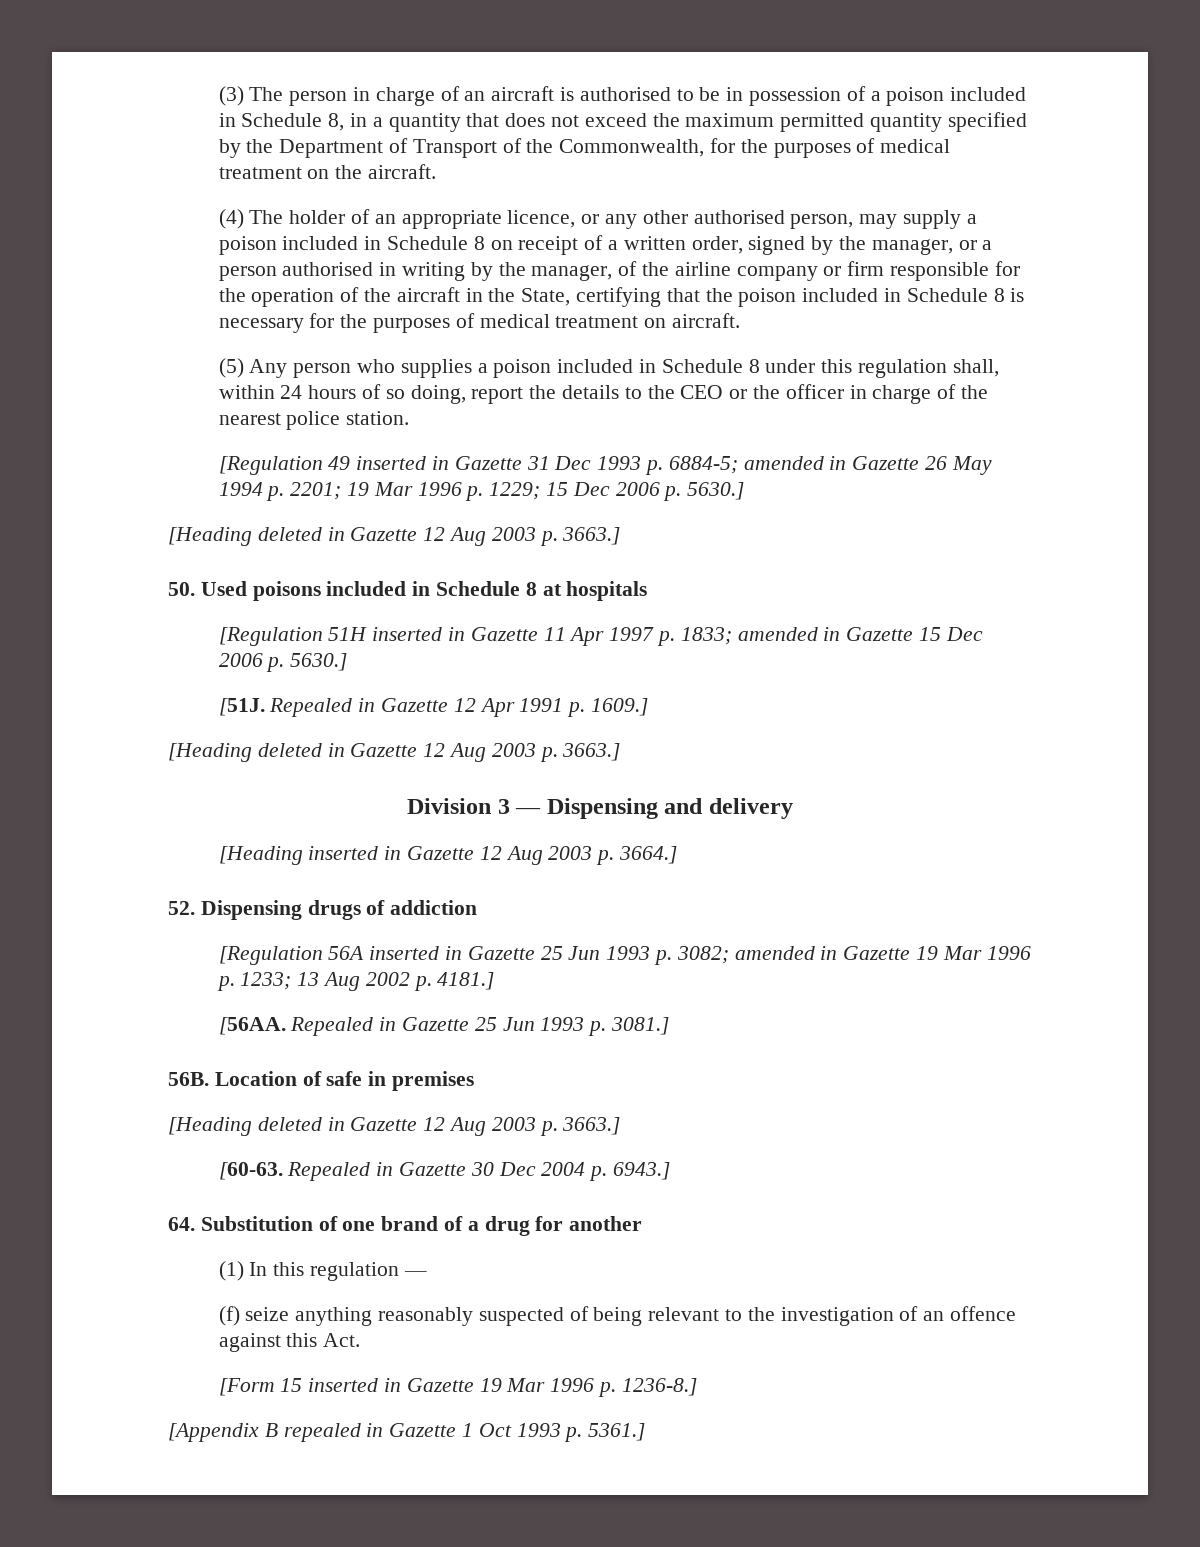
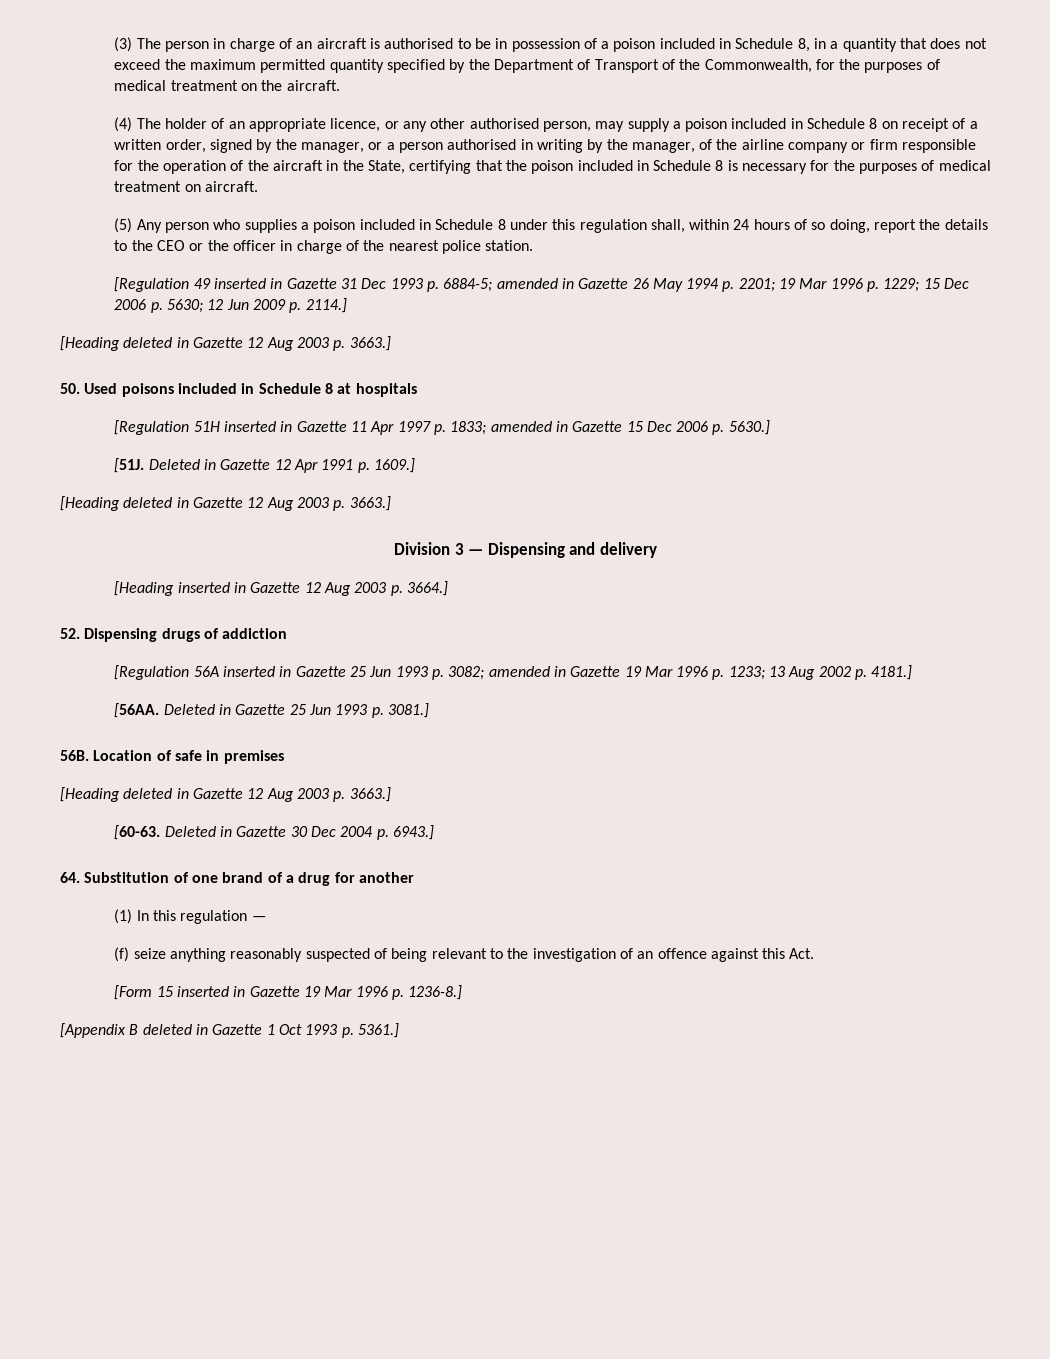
[687,482,745,500] 5630.] -> [166,298,347,313] 5630; 12 Jun 2009 p. 2114.]
[269,698,353,717] Repealed -> [148,459,200,470] Deleted
[290,1017,374,1036] Repealed -> [163,704,215,715] Deleted
[287,1162,371,1181] Repealed -> [164,826,216,837] Deleted
[283,1423,361,1442] repealed -> [142,1024,192,1035] deleted

